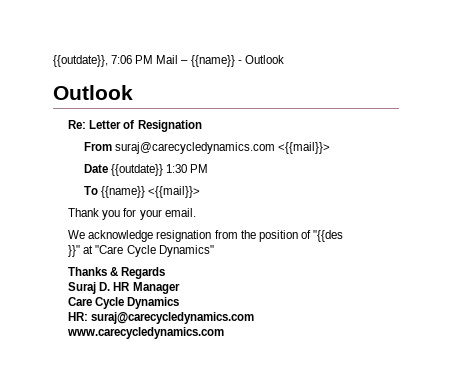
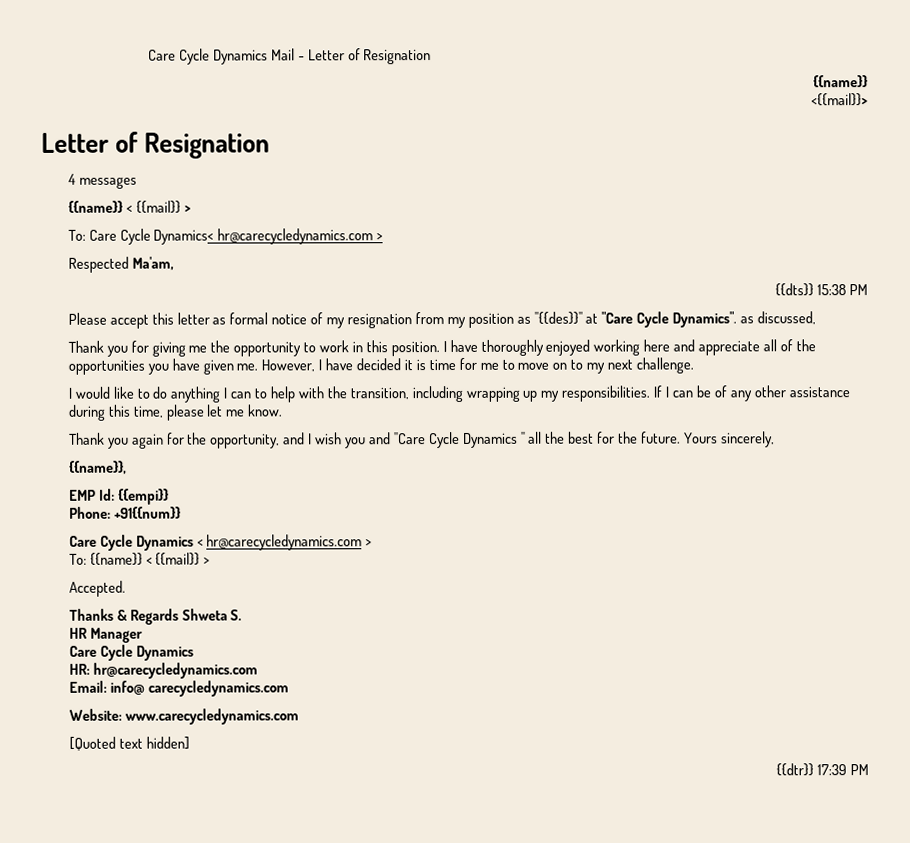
[53,55,284,67] [53,85,133,100] [68,120,202,132] [83,142,330,154] [83,164,208,176] [83,186,200,198] [68,208,196,220] [68,230,344,242] [68,245,214,257] {{outdate}}, 7:06 PM Mail – {{name}} - Outlook // Outlook // Re: Letter of Resignation // From suraj@carecycledynamics.com <{{mail}}> // Date {{outdate}} 1:30 PM // To {{name}} <{{mail}}> // Thank you for your email. // We acknowledge resignation from the position of "{{des // }}" at "Care Cycle Dynamics" -> [148,48,432,65] [813,75,868,88] [811,93,868,107] [41,131,271,159] [67,173,137,189] [67,200,191,214] [67,228,384,245] [67,256,174,273] [775,283,868,297] [67,311,817,329] [67,339,816,357] [67,357,695,375] [67,385,850,403] [67,404,283,421] [68,431,775,449] [68,460,127,475] [68,488,169,505] [68,506,181,519] [68,534,373,551] [68,552,211,566] [68,580,126,597] Care Cycle Dynamics Mail - Letter of Resignation // {{name}} // <{{mail}}> // Letter of Resignation // 4 messages // {{name}} < {{mail}} > // To: Care Cycle Dynamics< hr@carecycledynamics.com > // Respected Ma'am, // {{dts}} 15:38 PM // Please accept this letter as formal notice of my resignation from my position as "{{des}}" at "Care Cycle Dynamics". as discussed, // Thank you for giving me the opportunity to work in this position. I have thoroughly enjoyed working here and appreciate all of the opportunities you have given me. However, I have decided it is time for me to move on to my next challenge. // I would like to do anything I can to help with the transition, including wrapping up my responsibilities. If I can be of any other assistance during this time, please let me know. // Thank you again for the opportunity, and I wish you and "Care Cycle Dynamics " all the best for the future. Yours sincerely, // {{name}}, // EMP Id: {{empi}} // Phone: +91{{num}} // Care Cycle Dynamics < hr@carecycledynamics.com > // To: {{name}} < {{mail}} > // Accepted.
[68,282,111,294] // Suraj D. -> [181,608,243,621] Shweta S. //
[91,312,255,324] [67,327,225,339] suraj@carecycledynamics.com www.carecycledynamics.com -> [92,662,258,679] [68,680,289,697] [68,708,299,725] [68,736,190,751] [776,763,869,777] hr@carecycledynamics.com // Email: info@ carecycledynamics.com // Website: www.carecycledynamics.com // [Quoted text hidden] // {{dtr}} 17:39 PM

